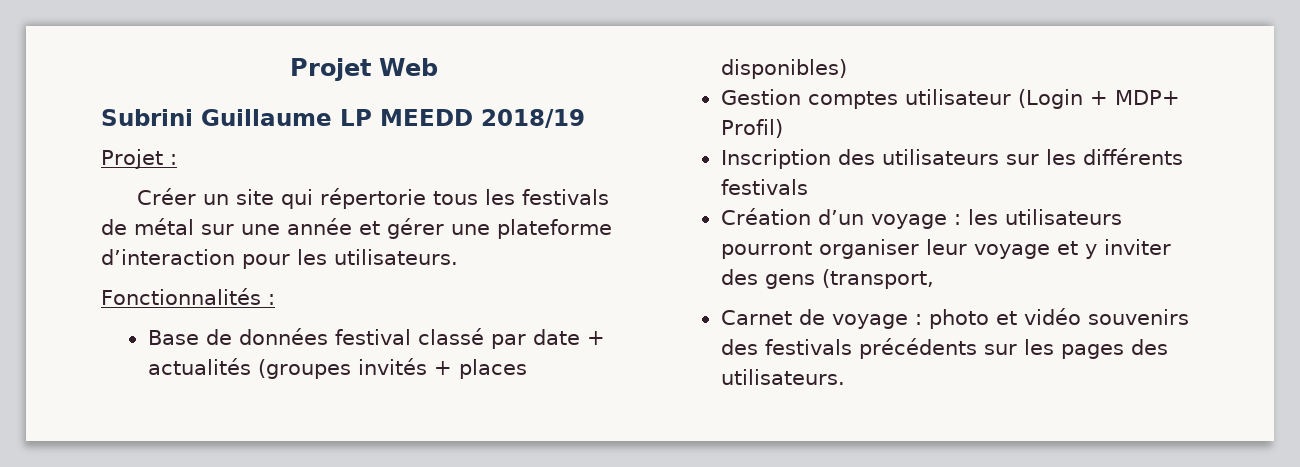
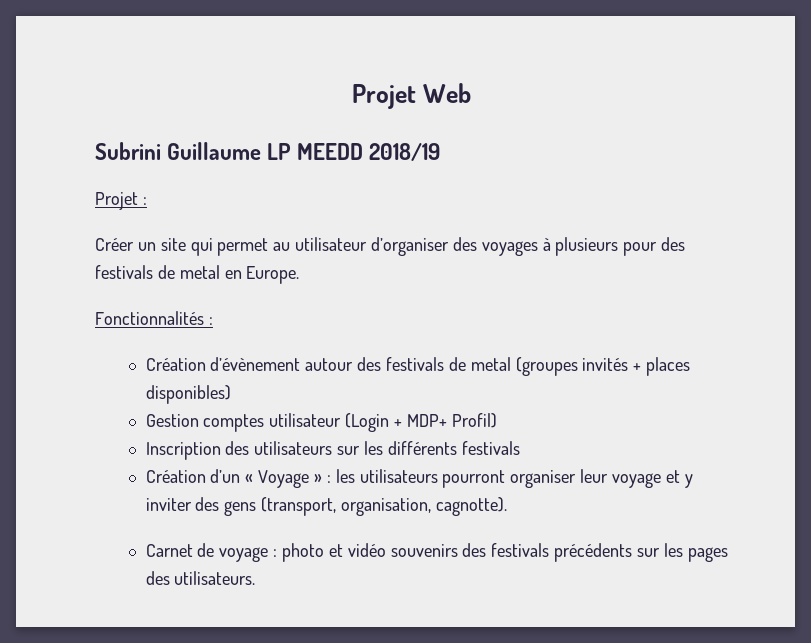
[319,188,609,209] [101,218,612,239] [101,249,458,269] [101,288,275,305] [147,328,605,349] [147,358,251,375] répertorie tous les festivals de métal sur une année et gérer une plateforme d’interaction pour les utilisateurs. // Fonctionnalités : // Base de données festival classé par date + actualités -> [217,237,686,256] [95,265,300,284] [95,311,213,325] [145,357,511,371] permet au utilisateur d’organiser des voyages à plusieurs pour des festivals de metal en Europe. // Fonctionnalités : // Création d’évènement autour des festivals de metal
[870,214,947,229] voyage -> [245,470,322,488] « Voyage »
(934, 279) none -> [340,497,507,516] organisation, cagnotte).

